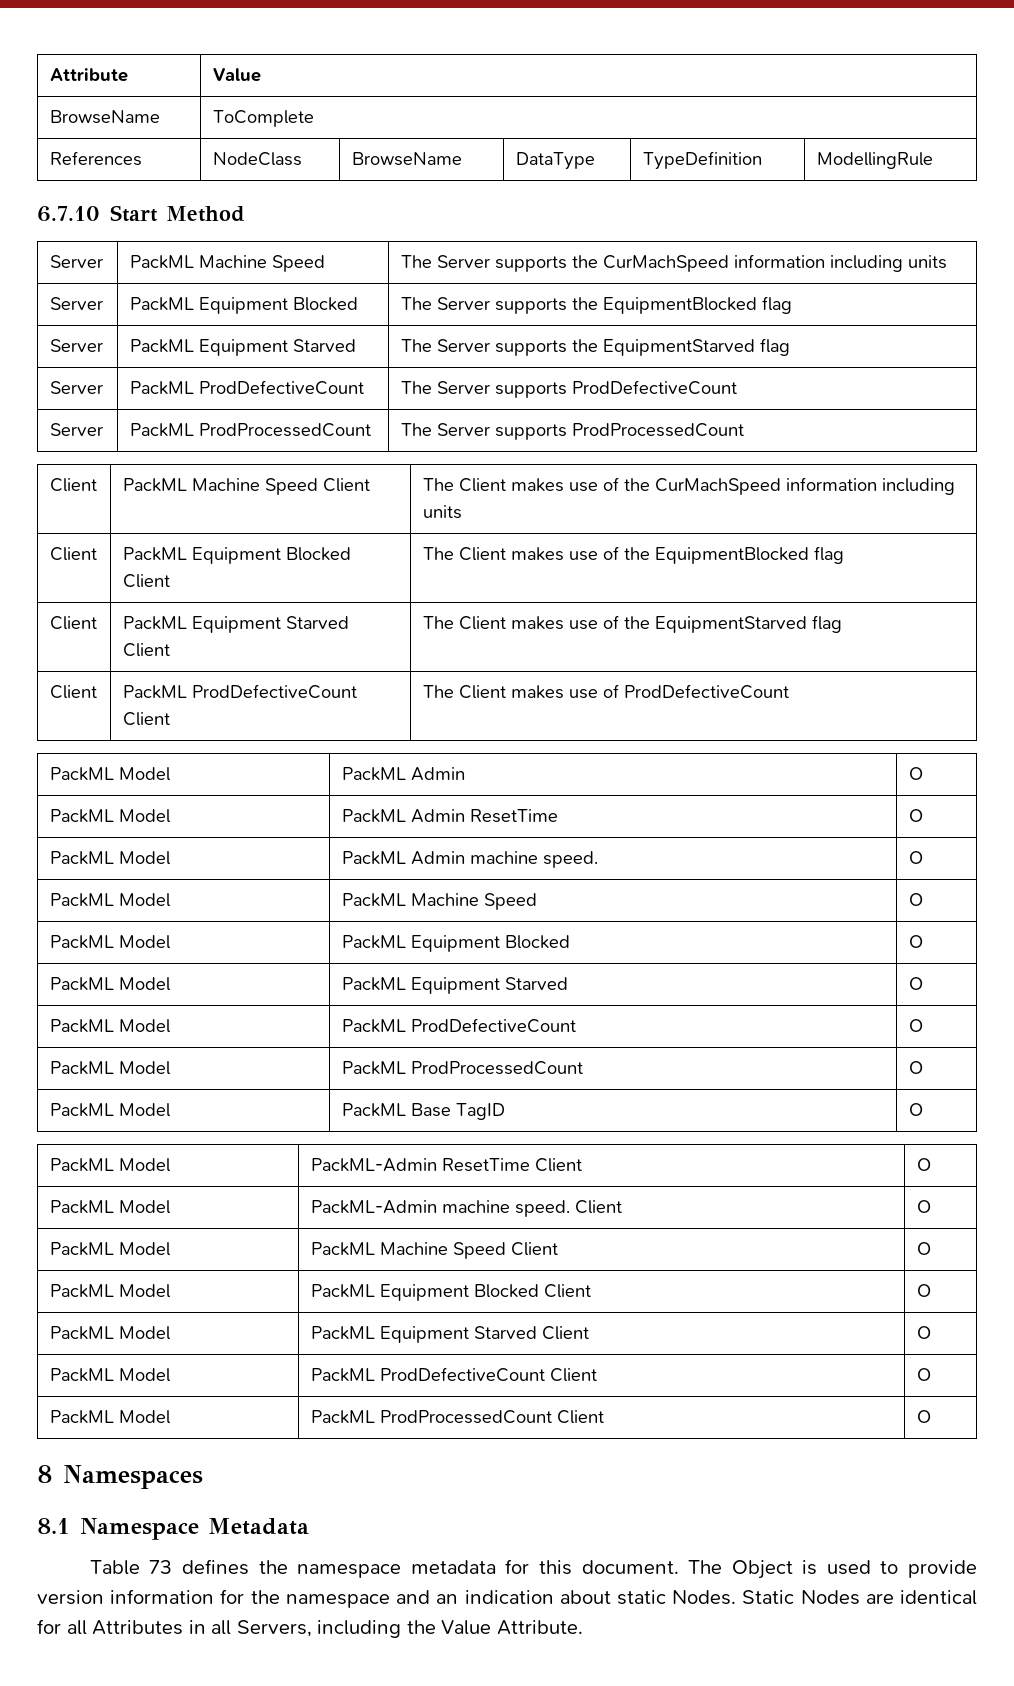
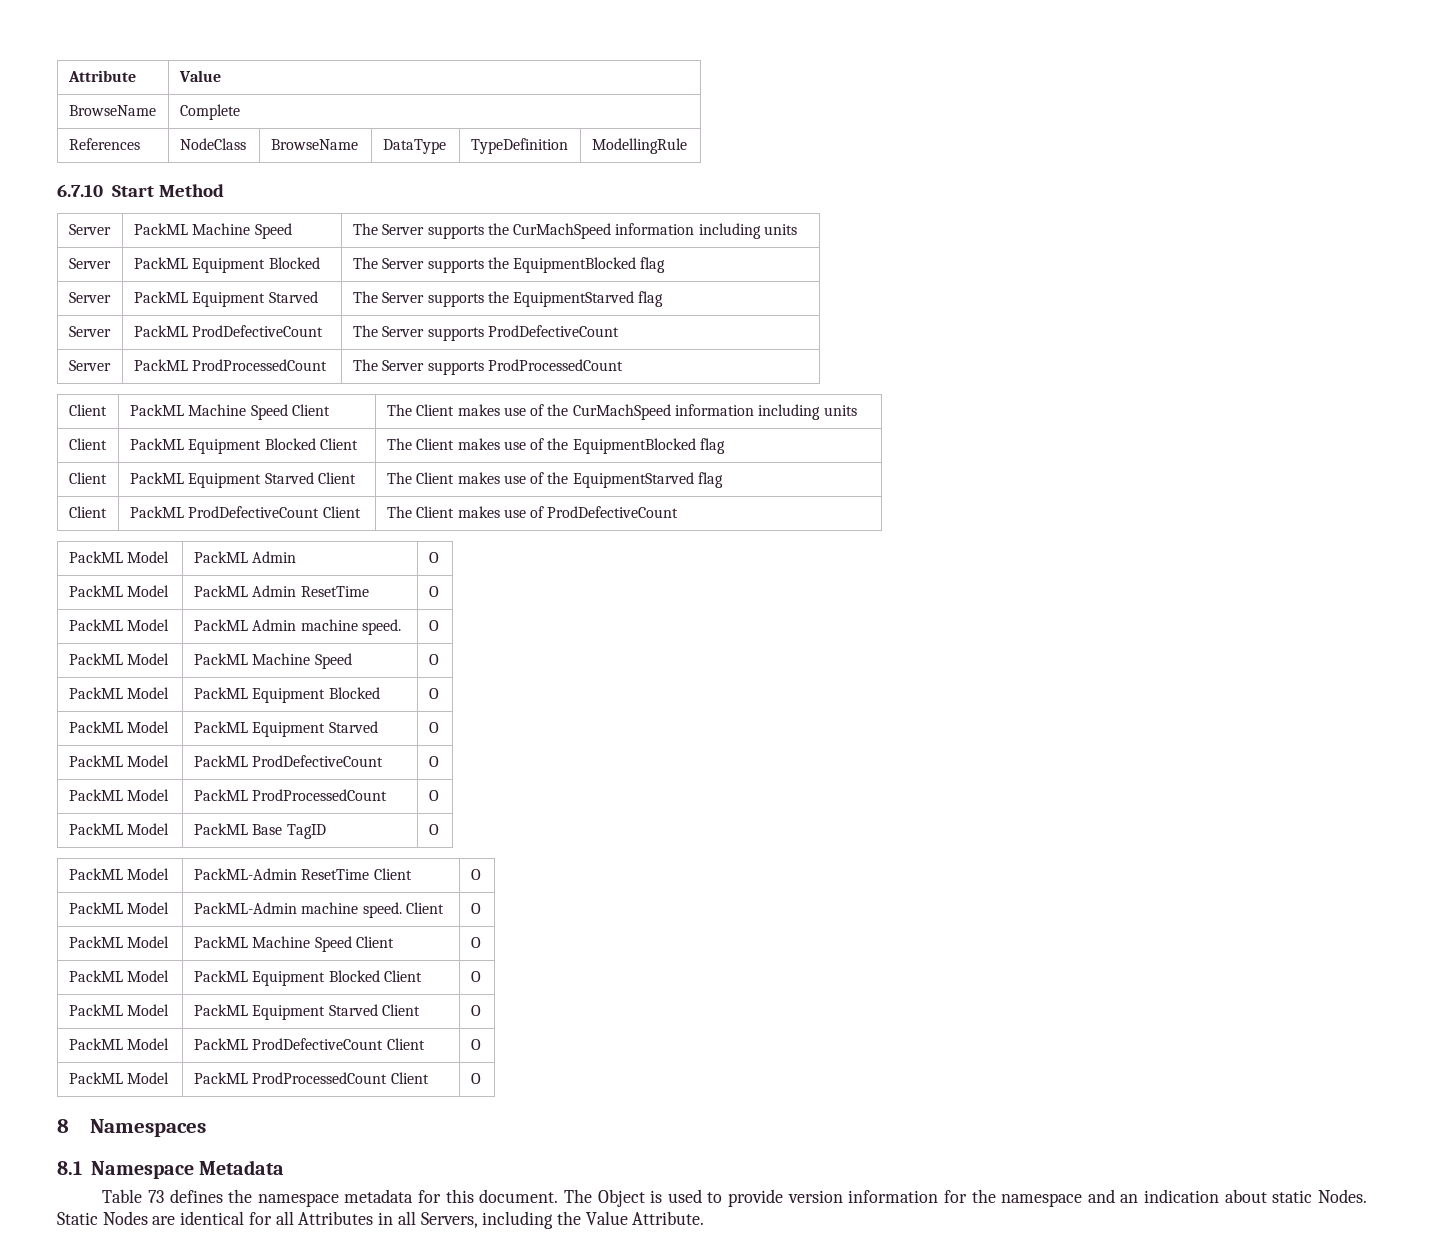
[212,110,314,127] ToComplete -> [179,104,240,120] Complete

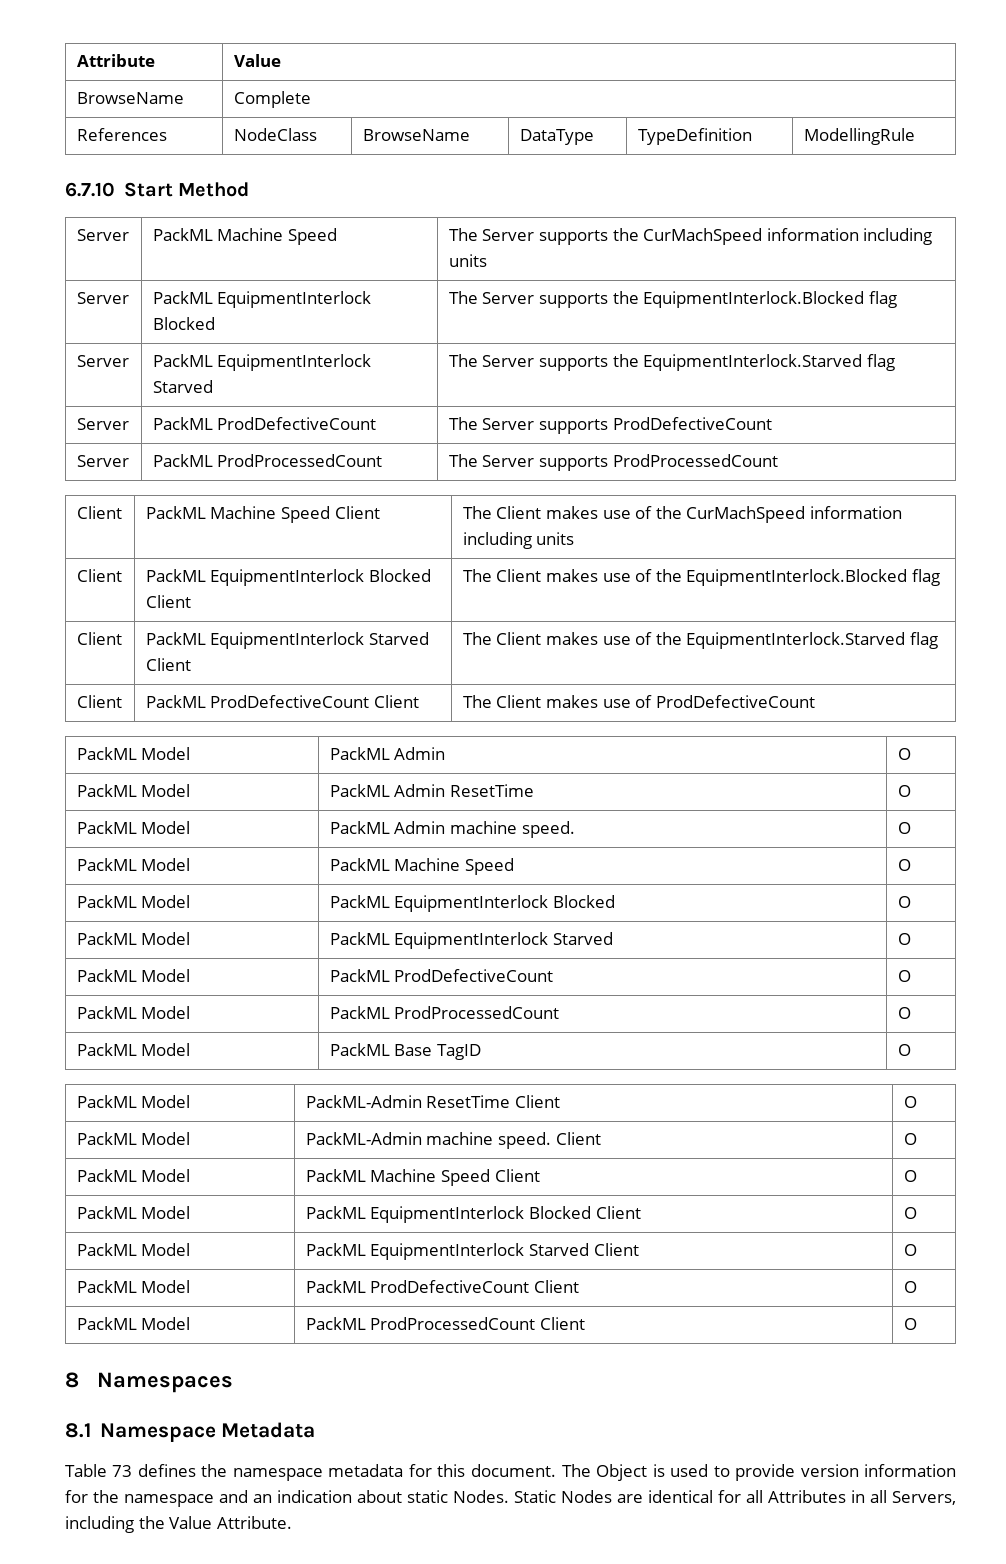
[192,258,266,273] Equipment -> [217,291,372,308] EquipmentInterlock
[513,257,666,273] [68,292,111,303] [133,291,266,307] EquipmentBlocked flag // Server | PackML Equipment -> [643,291,897,308] [76,355,129,367] [152,354,372,371] EquipmentInterlock.Blocked flag // Server | PackML EquipmentInterlock
[513,291,635,307] EquipmentStarved -> [643,354,863,371] EquipmentInterlock.Starved
[188,439,262,454] Equipment -> [210,569,365,586] EquipmentInterlock
[572,438,726,454] [68,472,107,484] [129,472,262,488] EquipmentBlocked flag // Client | PackML Equipment -> [686,569,940,586] [76,632,122,645] [145,632,365,649] EquipmentInterlock.Blocked flag // Client | PackML EquipmentInterlock
[572,472,694,488] EquipmentStarved -> [686,632,906,649] EquipmentInterlock.Starved
[252,688,326,703] Equipment -> [394,895,549,912] EquipmentInterlock
[252,722,326,737] Equipment -> [394,932,549,949] EquipmentInterlock
[252,971,326,986] Equipment -> [370,1206,525,1223] EquipmentInterlock
[252,1005,326,1020] Equipment -> [370,1243,525,1260] EquipmentInterlock

